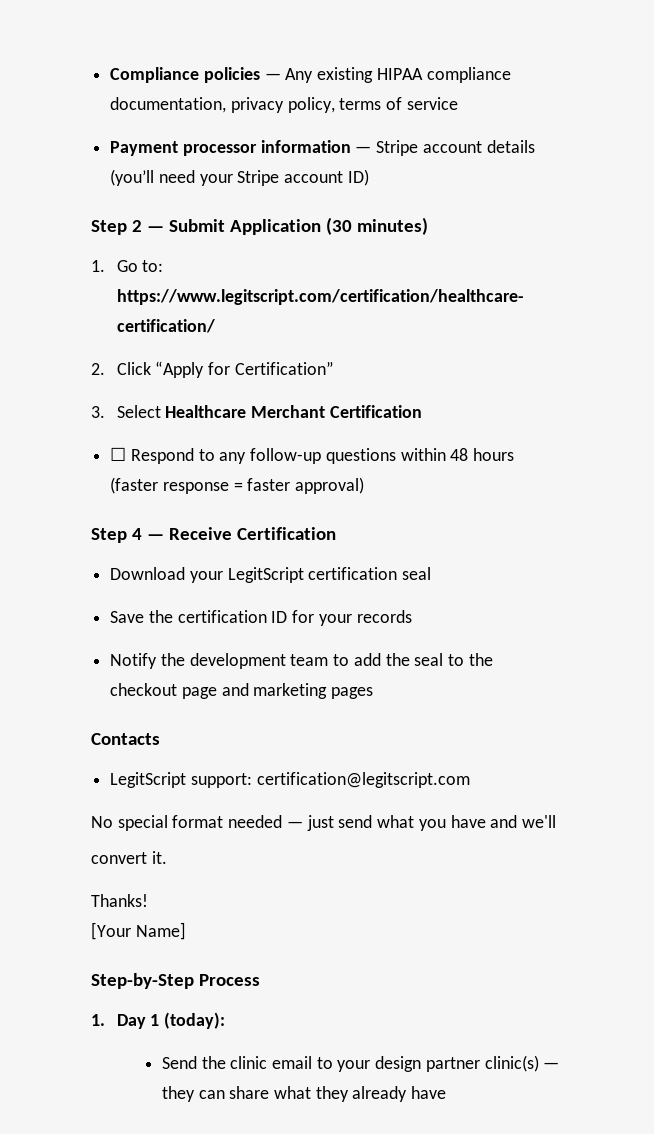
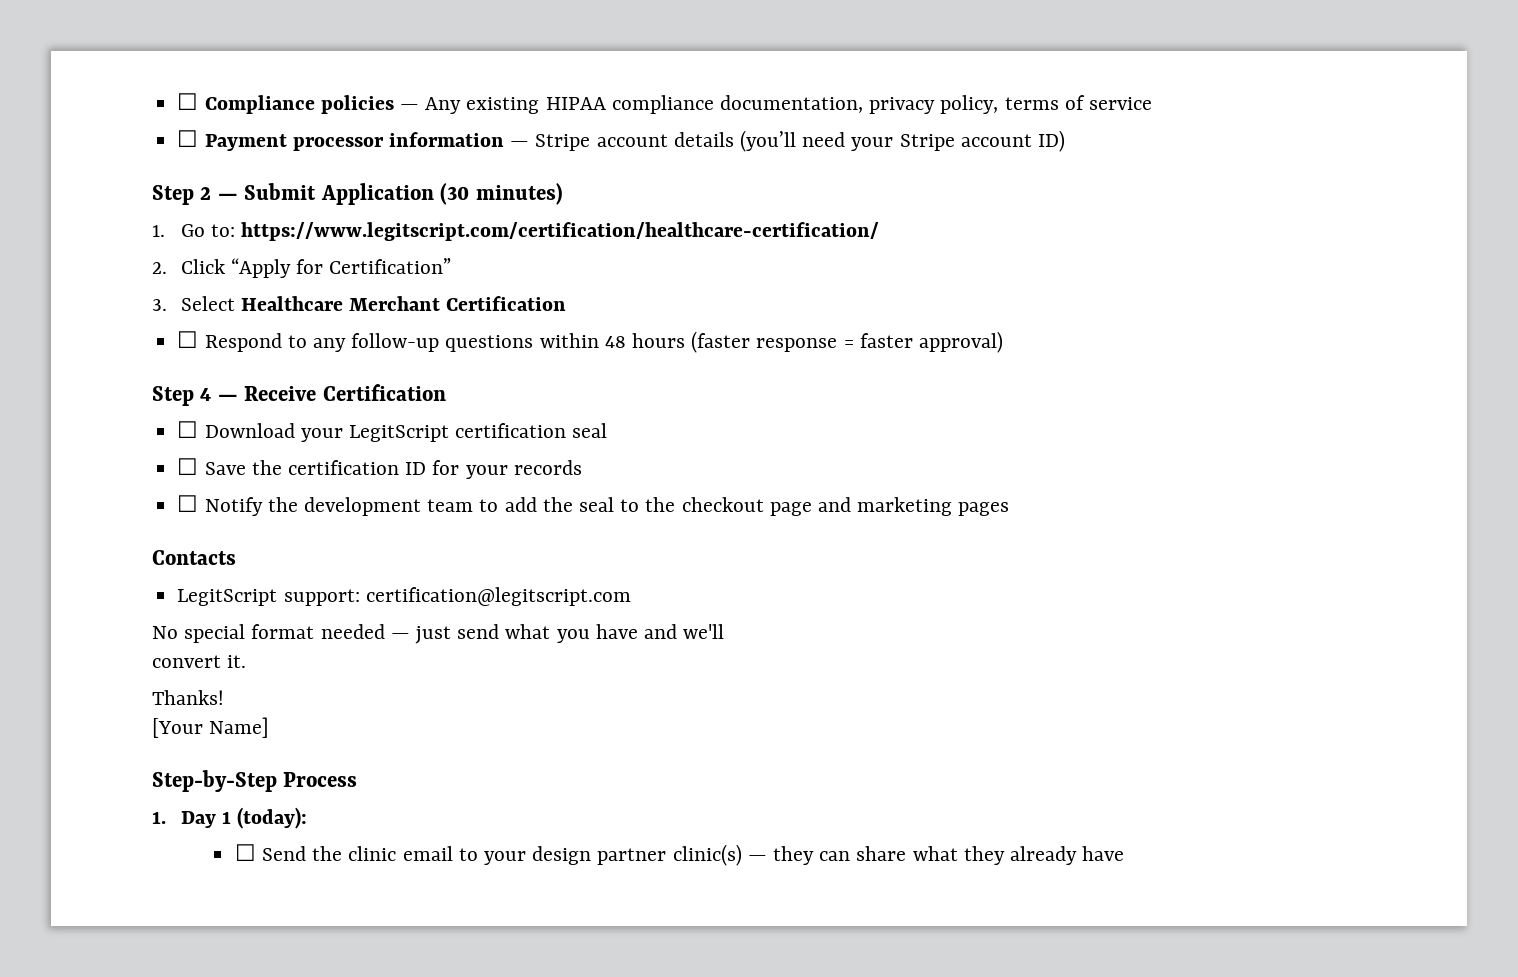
(110, 75) none -> [177,93,199,110] ☐
(458, 103) none -> [177,130,199,147] ☐
(336, 533) none -> [177,421,199,438] ☐
(432, 573) none -> [177,458,199,475] ☐
(412, 616) none -> [177,495,199,512] ☐
(226, 1020) none -> [234,844,256,861] ☐

